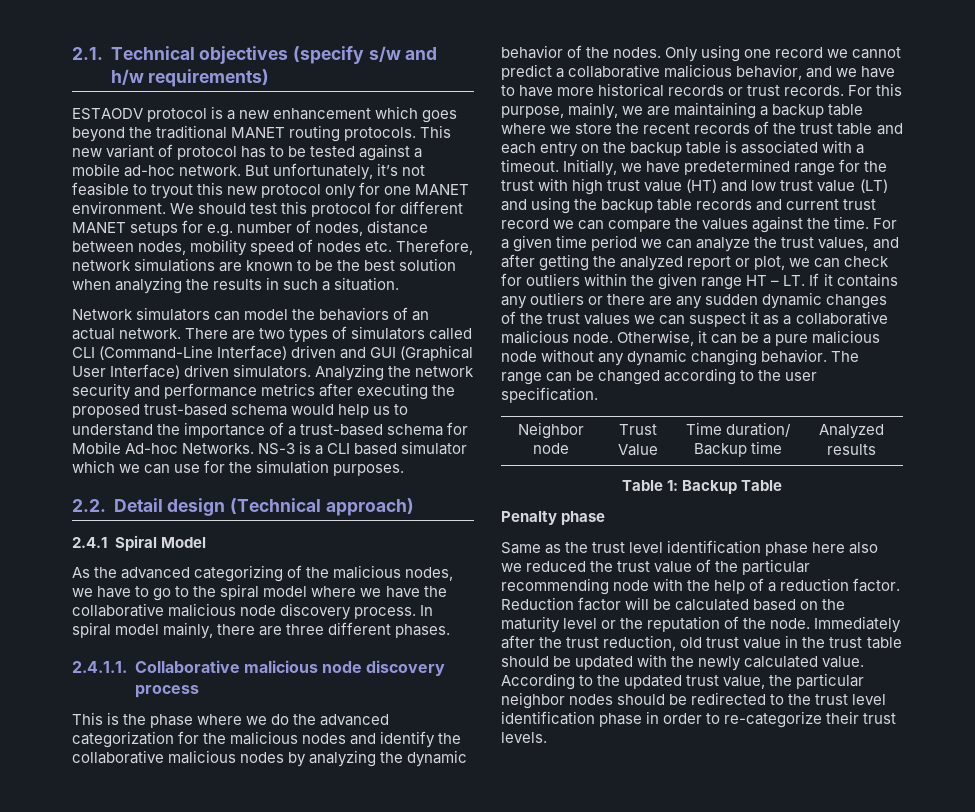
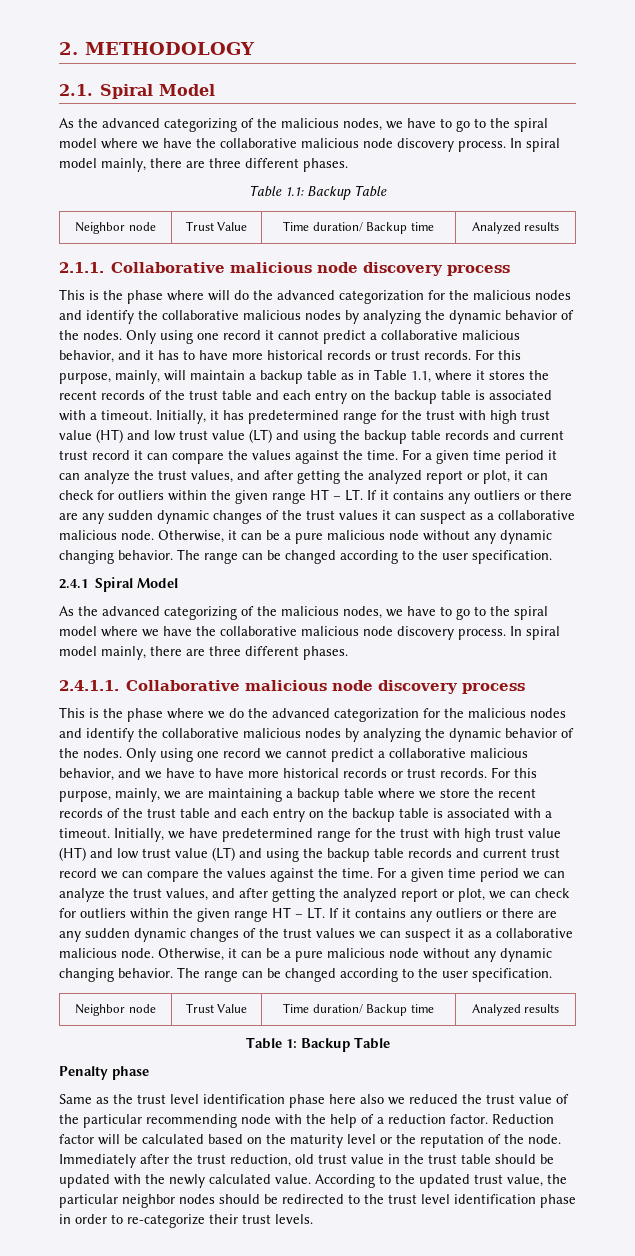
[72,46,438,64] [110,69,270,87] [72,106,458,123] [72,125,452,142] [72,144,423,161] [72,163,426,180] [72,182,470,199] [72,201,464,217] [72,220,429,237] [72,239,474,256] [72,258,457,272] [72,277,400,294] [72,307,430,321] [72,326,473,343] [72,345,474,361] [72,364,475,381] [72,383,456,400] [72,404,409,418] [72,422,469,438] [72,441,468,455] [72,460,405,476] [72,498,414,516] 2.1. Technical objectives (specify s/w and h/w requirements) // ESTAODV protocol is a new enhancement which goes beyond the traditional MANET routing protocols. This new variant of protocol has to be tested against a mobile ad-hoc network. But unfortunately, it’s not feasible to tryout this new protocol only for one MANET environment. We should test this protocol for different MANET setups for e.g. number of nodes, distance between nodes, mobility speed of nodes etc. Therefore, network simulations are known to be the best solution when analyzing the results in such a situation. // Network simulators can model the behaviors of an actual network. There are two types of simulators called CLI (Command-Line Interface) driven and GUI (Graphical User Interface) driven simulators. Analyzing the network security and performance metrics after executing the proposed trust-based schema would help us to understand the importance of a trust-based schema for Mobile Ad-hoc Networks. NS-3 is a CLI based simulator which we can use for the simulation purposes. // 2.2. Detail design (Technical approach) -> [59,42,256,55] [59,84,216,99] [59,118,548,132] [59,138,560,152] [59,158,348,172] [249,185,387,200] [75,222,156,234] [185,221,248,231] [283,221,434,234] [471,222,560,234] [59,262,511,276] [59,289,571,304] [59,310,574,324] [59,330,520,344] [59,349,521,363] [59,369,549,384] [59,390,552,404] [59,410,550,424] [59,429,564,444] [59,449,557,464] [59,470,548,484] [59,489,572,504] [59,510,575,524] [59,530,552,544] [59,549,552,564] 2. METHODOLOGY // 2.1. Spiral Model // As the advanced categorizing of the malicious nodes, we have to go to the spiral model where we have the collaborative malicious node discovery process. In spiral model mainly, there are three different phases. // Table 1.1: Backup Table // Neighbor node | Trust Value | Time duration/ Backup time | Analyzed results // 2.1.1. Collaborative malicious node discovery process // This is the phase where will do the advanced categorization for the malicious nodes and identify the collaborative malicious nodes by analyzing the dynamic behavior of the nodes. Only using one record it cannot predict a collaborative malicious behavior, and it has to have more historical records or trust records. For this purpose, mainly, will maintain a backup table as in Table 1.1, where it stores the recent records of the trust table and each entry on the backup table is associated with a timeout. Initially, it has predetermined range for the trust with high trust value (HT) and low trust value (LT) and using the backup table records and current trust record it can compare the values against the time. For a given time period it can analyze the trust values, and after getting the analyzed report or plot, it can check for outliers within the given range HT – LT. If it contains any outliers or there are any sudden dynamic changes of the trust values it can suspect as a collaborative malicious node. Otherwise, it can be a pure malicious node without any dynamic changing behavior. The range can be changed according to the user specification.

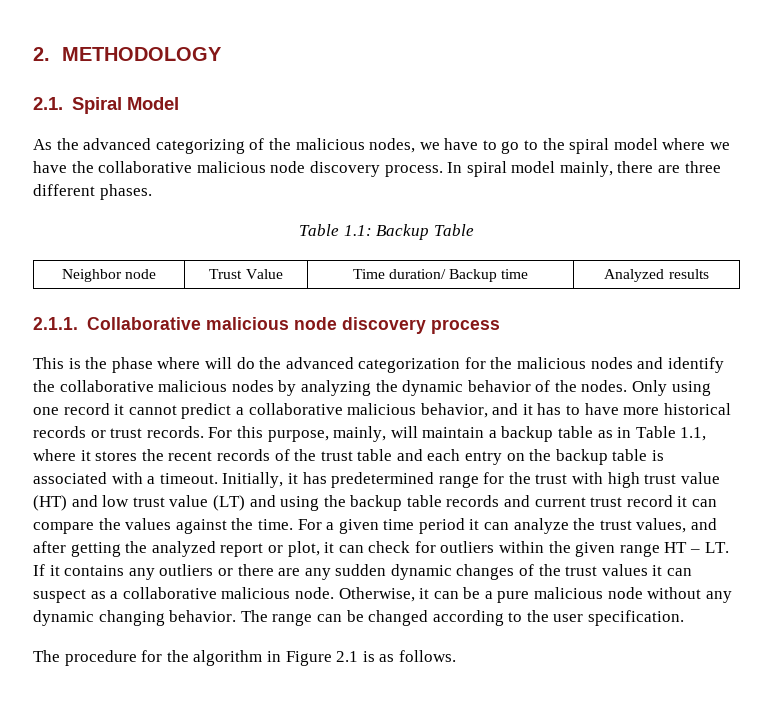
[59,577,179,592] [59,606,548,620] [59,626,560,640] [59,646,348,660] [59,680,526,694] [59,707,566,722] [59,728,574,742] [59,748,528,762] [59,767,537,781] [59,788,536,802] [59,808,552,822] [59,828,561,842] [59,847,560,862] [59,867,565,882] [59,888,570,902] [59,907,557,922] [59,928,573,942] [59,948,552,962] [59,967,552,982] [75,1004,156,1016] [185,1003,248,1013] [283,1003,434,1016] [471,1004,560,1016] [245,1037,390,1052] [59,1066,149,1080] [59,1094,569,1108] [59,1114,554,1128] [59,1134,561,1148] [59,1154,554,1168] [59,1174,567,1188] [59,1194,576,1208] [59,1214,313,1228] 2.4.1 Spiral Model // As the advanced categorizing of the malicious nodes, we have to go to the spiral model where we have the collaborative malicious node discovery process. In spiral model mainly, there are three different phases. // 2.4.1.1. Collaborative malicious node discovery process // This is the phase where we do the advanced categorization for the malicious nodes and identify the collaborative malicious nodes by analyzing the dynamic behavior of the nodes. Only using one record we cannot predict a collaborative malicious behavior, and we have to have more historical records or trust records. For this purpose, mainly, we are maintaining a backup table where we store the recent records of the trust table and each entry on the backup table is associated with a timeout. Initially, we have predetermined range for the trust with high trust value (HT) and low trust value (LT) and using the backup table records and current trust record we can compare the values against the time. For a given time period we can analyze the trust values, and after getting the analyzed report or plot, we can check for outliers within the given range HT – LT. If it contains any outliers or there are any sudden dynamic changes of the trust values we can suspect it as a collaborative malicious node. Otherwise, it can be a pure malicious node without any dynamic changing behavior. The range can be changed according to the user specification. // Neighbor node | Trust Value | Time duration/ Backup time | Analyzed results // Table 1: Backup Table // Penalty phase // Same as the trust level identification phase here also we reduced the trust value of the particular recommending node with the help of a reduction factor. Reduction factor will be calculated based on the maturity level or the reputation of the node. Immediately after the trust reduction, old trust value in the trust table should be updated with the newly calculated value. According to the updated trust value, the particular neighbor nodes should be redirected to the trust level identification phase in order to re-categorize their trust levels. -> [33,650,456,666] The procedure for the algorithm in Figure 2.1 is as follows.

